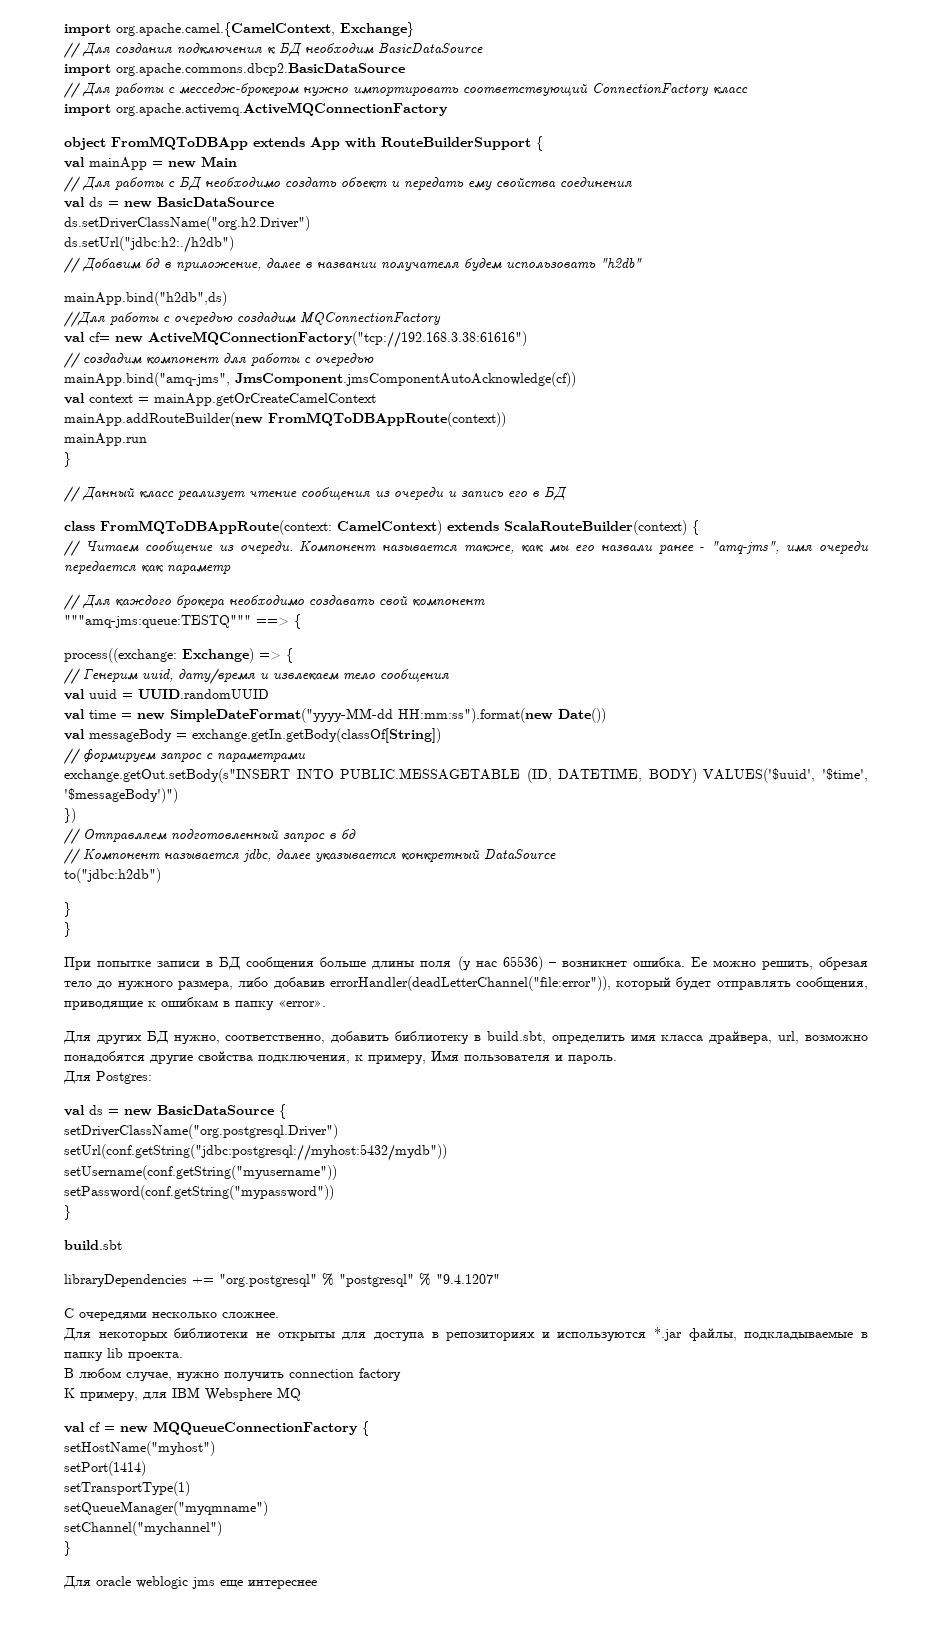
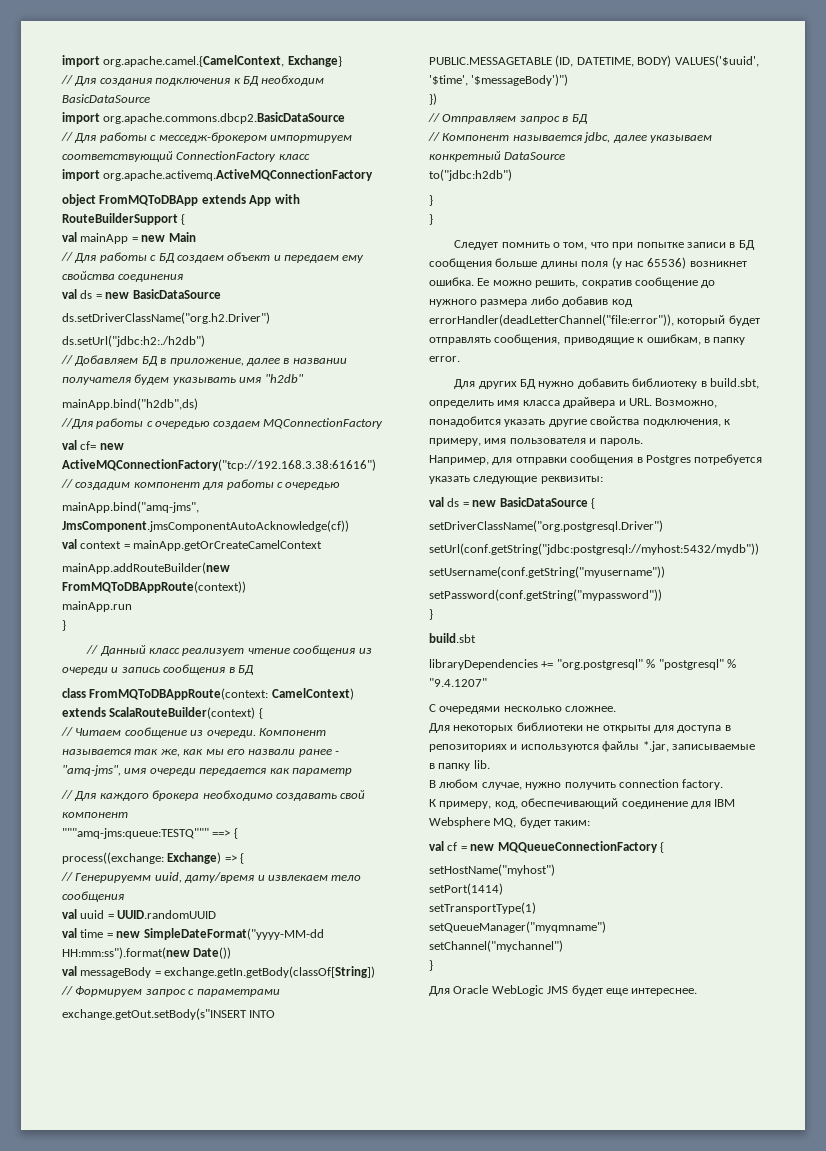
[303,87,459,97] нужно импортировать -> [269,135,352,143] импортируем
[205,177,337,188] необходимо создать -> [176,255,224,263] создаем
[404,177,464,191] передать -> [284,255,339,263] передаем
[82,258,160,272] Добавим бд -> [74,355,158,366] Добавляем БД
[506,262,596,269] использовать -> [172,377,262,385] указывать имя
[237,312,296,323] создадим -> [212,421,260,429] создаем
[508,491,527,497] его -> [163,664,226,675] сообщения
[464,545,515,554] также, -> [134,749,180,757] так же,
[83,669,138,683] Генерим -> [75,873,152,883] Генерируемм
[83,749,156,763] формируем -> [75,986,143,997] Формируем
[171,829,279,840] подготовленный -> (517, 119) none
[341,829,356,839] бд -> [571,114,588,124] БД
[315,853,396,862] указывается -> [649,135,712,143] указываем
[64,957,91,970] При -> [454,240,634,250] Следует помнить о том, что при
[548,962,556,967] – -> (687, 263) none
[818,957,868,970] [64,981,92,987] обрезая тело -> [581,277,698,288] сократив сообщение
[177,980,233,990] размера, -> [480,299,528,307] размера
(325, 983) none -> [611,299,633,307] код
[161,997,326,1011] ошибкам в папку «error». -> [646,334,746,345] [429,356,460,362] ошибкам, в папку error.
[173,1035,326,1045] нужно, соответственно, -> [538,381,575,389] нужно
[709,1031,868,1044] [64,1051,145,1063] драйвера, url, возможно понадобятся -> [563,397,718,408] [429,416,546,427] драйвера и URL. Возможно, понадобится указать
[431,1051,459,1062] Имя -> [484,438,507,444] имя
[63,1071,152,1084] Для Postgres: -> [429,454,763,465] [429,476,603,484] Например, для отправки сообщения в Postgres потребуется указать следующие реквизиты:
[654,1327,868,1341] [64,1348,183,1362] *.jar файлы, подкладываемые в папку lib проекта. -> [602,741,755,752] [429,760,490,771] файлы *.jar, записываемые в папку lib.
[359,1368,401,1381] factory -> [682,779,724,790] factory.
[143,1387,301,1401] для IBM Websphere MQ -> [494,798,736,809] [429,817,591,828] код, обеспечивающий соединение для IBM Websphere MQ, будет таким:
[96,1576,317,1589] oracle weblogic jms еще интереснее -> [453,985,698,996] Oracle WebLogic JMS будет еще интереснее.

